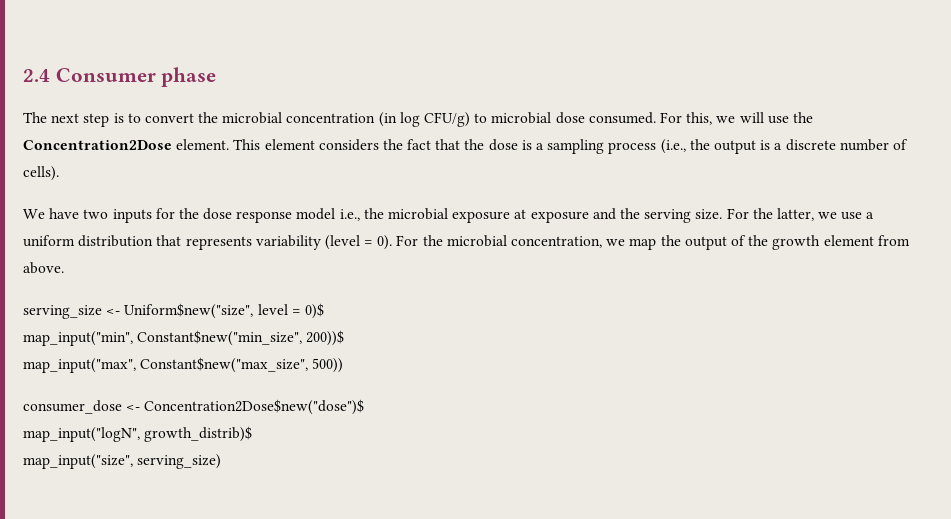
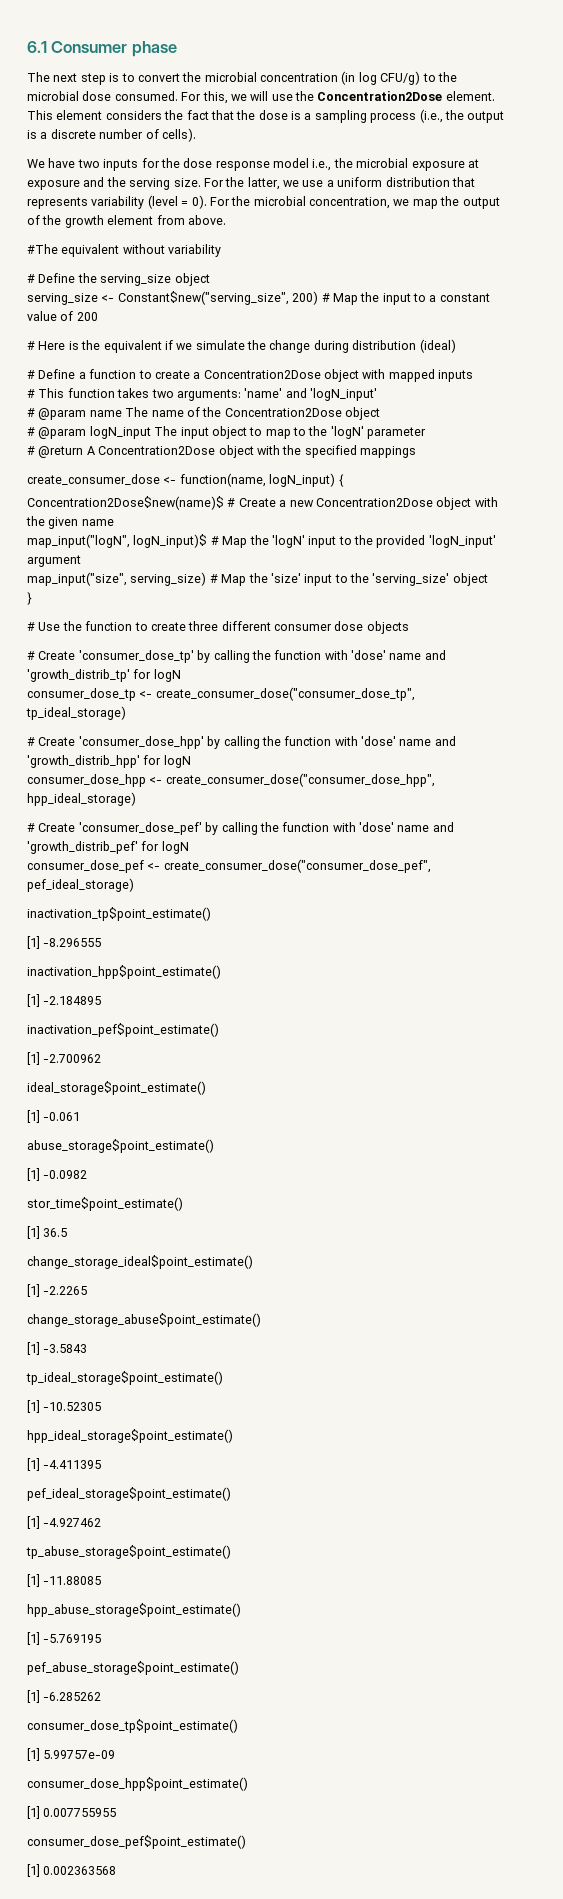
[23,69,50,82] 2.4 -> [27,41,47,53] 6.1
(488, 118) none -> [437,72,457,82] the
[23,303,324,319] [23,330,345,346] [23,357,344,373] [23,399,365,415] [23,426,253,442] [23,454,222,469] serving_size <- Uniform$new("size", level = 0)$ // map_input("min", Constant$new("min_size", 200))$ // map_input("max", Constant$new("max_size", 500)) // consumer_dose <- Concentration2Dose$new("dose")$ // map_input("logN", growth_distrib)$ // map_input("size", serving_size) -> [27,244,222,257] [27,273,210,286] [27,291,490,305] [27,311,98,321] [27,339,456,353] [27,369,474,382] [27,388,377,401] [27,407,380,420] [27,426,427,439] [27,445,416,458] [27,473,344,487] [27,496,498,510] [26,516,114,529] [27,534,496,548] [27,555,81,567] [27,572,488,586] [27,592,32,605] [27,621,409,634] [27,650,446,663] [27,669,181,682] [27,687,415,701] [26,706,126,720] [27,736,456,749] [27,755,191,768] [27,773,435,787] [27,792,136,806] [27,822,454,835] [27,841,189,854] [27,859,431,873] [27,878,134,892] [27,907,211,921] [27,936,102,949] [27,965,221,979] [27,994,102,1007] [27,1023,219,1037] [27,1052,102,1065] [27,1081,206,1095] [27,1110,81,1123] [27,1139,214,1153] [27,1168,88,1181] [27,1197,183,1211] [27,1226,68,1239] [27,1255,253,1269] [27,1284,88,1297] [27,1313,261,1327] [27,1342,88,1355] [26,1371,223,1385] [27,1400,102,1413] [27,1429,233,1443] [27,1458,102,1471] [27,1487,231,1501] [27,1516,102,1529] [26,1545,231,1559] [27,1574,102,1587] [27,1603,241,1617] [27,1632,102,1645] [27,1661,239,1675] [27,1690,102,1703] [27,1719,238,1733] [27,1748,116,1761] [27,1777,248,1791] [27,1806,117,1819] [27,1835,246,1849] [27,1864,117,1877] #The equivalent without variability // # Define the serving_size object // serving_size <- Constant$new("serving_size", 200) # Map the input to a constant value of 200 // # Here is the equivalent if we simulate the change during distribution (ideal) // # Define a function to create a Concentration2Dose object with mapped inputs // # This function takes two arguments: 'name' and 'logN_input' // # @param name The name of the Concentration2Dose object // # @param logN_input The input object to map to the 'logN' parameter // # @return A Concentration2Dose object with the specified mappings // create_consumer_dose <- function(name, logN_input) { // Concentration2Dose$new(name)$ # Create a new Concentration2Dose object with the given name // map_input("logN", logN_input)$ # Map the 'logN' input to the provided 'logN_input' argument // map_input("size", serving_size) # Map the 'size' input to the 'serving_size' object // } // # Use the function to create three different consumer dose objects // # Create 'consumer_dose_tp' by calling the function with 'dose' name and 'growth_distrib_tp' for logN // consumer_dose_tp <- create_consumer_dose("consumer_dose_tp", tp_ideal_storage) // # Create 'consumer_dose_hpp' by calling the function with 'dose' name and 'growth_distrib_hpp' for logN // consumer_dose_hpp <- create_consumer_dose("consumer_dose_hpp", hpp_ideal_storage) // # Create 'consumer_dose_pef' by calling the function with 'dose' name and 'growth_distrib_pef' for logN // consumer_dose_pef <- create_consumer_dose("consumer_dose_pef", pef_ideal_storage) // inactivation_tp$point_estimate() // [1] -8.296555 // inactivation_hpp$point_estimate() // [1] -2.184895 // inactivation_pef$point_estimate() // [1] -2.700962 // ideal_storage$point_estimate() // [1] -0.061 // abuse_storage$point_estimate() // [1] -0.0982 // stor_time$point_estimate() // [1] 36.5 // change_storage_ideal$point_estimate() // [1] -2.2265 // change_storage_abuse$point_estimate() // [1] -3.5843 // tp_ideal_storage$point_estimate() // [1] -10.52305 // hpp_ideal_storage$point_estimate() // [1] -4.411395 // pef_ideal_storage$point_estimate() // [1] -4.927462 // tp_abuse_storage$point_estimate() // [1] -11.88085 // hpp_abuse_storage$point_estimate() // [1] -5.769195 // pef_abuse_storage$point_estimate() // [1] -6.285262 // consumer_dose_tp$point_estimate() // [1] 5.99757e-09 // consumer_dose_hpp$point_estimate() // [1] 0.007755955 // consumer_dose_pef$point_estimate() // [1] 0.002363568

